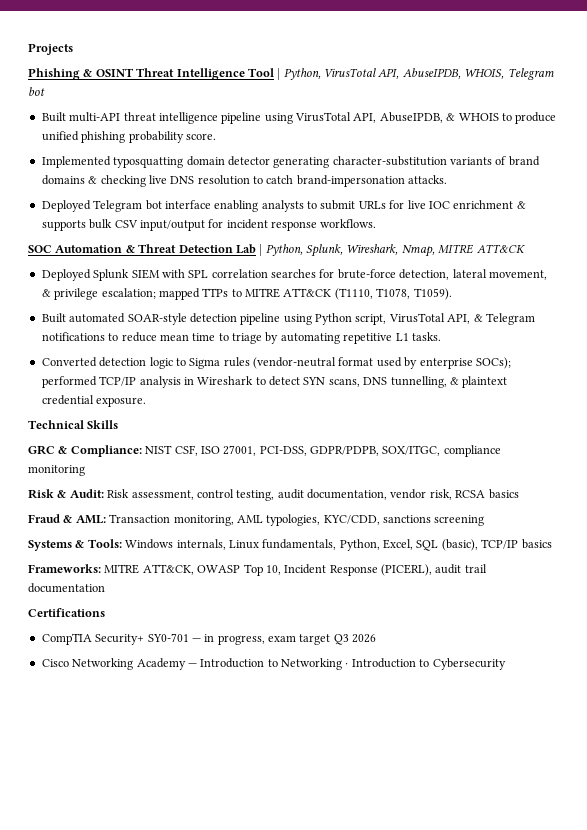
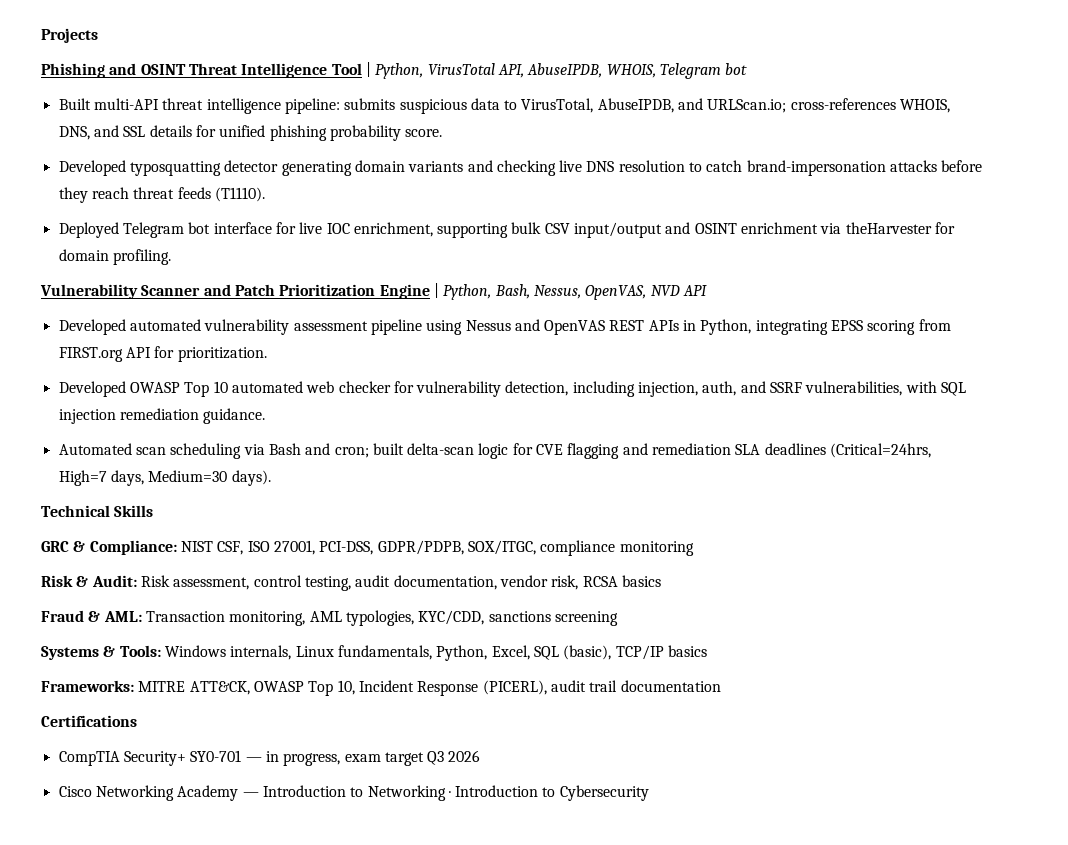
[83,69,93,77] & -> [109,63,137,75] and
[221,112,557,124] [41,131,216,143] [41,156,540,168] [41,175,98,185] pipeline using VirusTotal API, AbuseIPDB, & WHOIS to produce unified phishing probability score. // Implemented typosquatting domain detector generating character-substitution variants of brand domains & -> [284,98,951,114] [58,125,443,141] [58,160,493,176] pipeline: submits suspicious data to VirusTotal, AbuseIPDB, and URLScan.io; cross-references WHOIS, DNS, and SSL details for unified phishing probability score. // Developed typosquatting detector generating domain variants and
[408,175,448,184] [41,200,526,212] [41,219,377,231] [28,244,526,257] [41,269,547,281] [41,288,452,300] [41,313,535,325] [41,332,441,344] [41,357,511,369] [41,376,508,388] [41,395,147,407] attacks. // Deployed Telegram bot interface enabling analysts to submit URLs for live IOC enrichment & supports bulk CSV input/output for incident response workflows. // SOC Automation & Threat Detection Lab | Python, Splunk, Wireshark, Nmap, MITRE ATT&CK // Deployed Splunk SIEM with SPL correlation searches for brute-force detection, lateral movement, & privilege escalation; mapped TTPs to MITRE ATT&CK (T1110, T1078, T1059). // Built automated SOAR-style detection pipeline using Python script, VirusTotal API, & Telegram notifications to reduce mean time to triage by automating repetitive L1 tasks. // Converted detection logic to Sigma rules (vendor-neutral format used by enterprise SOCs); performed TCP/IP analysis in Wireshark to detect SYN scans, DNS tunnelling, & plaintext credential exposure. -> [890,160,983,172] [58,187,265,203] [58,222,956,238] [58,249,171,265] [40,283,707,300] [58,319,951,335] [58,346,267,362] [58,381,967,397] [58,408,266,424] [58,443,932,459] [58,470,271,486] attacks before they reach threat feeds (T1110). // Deployed Telegram bot interface for live IOC enrichment, supporting bulk CSV input/output and OSINT enrichment via theHarvester for domain profiling. // Vulnerability Scanner and Patch Prioritization Engine | Python, Bash, Nessus, OpenVAS, NVD API // Developed automated vulnerability assessment pipeline using Nessus and OpenVAS REST APIs in Python, integrating EPSS scoring from FIRST.org API for prioritization. // Developed OWASP Top 10 automated web checker for vulnerability detection, including injection, auth, and SSRF vulnerabilities, with SQL injection remediation guidance. // Automated scan scheduling via Bash and cron; built delta-scan logic for CVE flagging and remediation SLA deadlines (Critical=24hrs, High=7 days, Medium=30 days).

